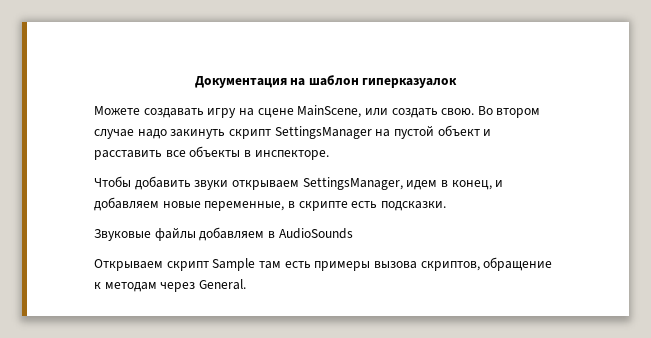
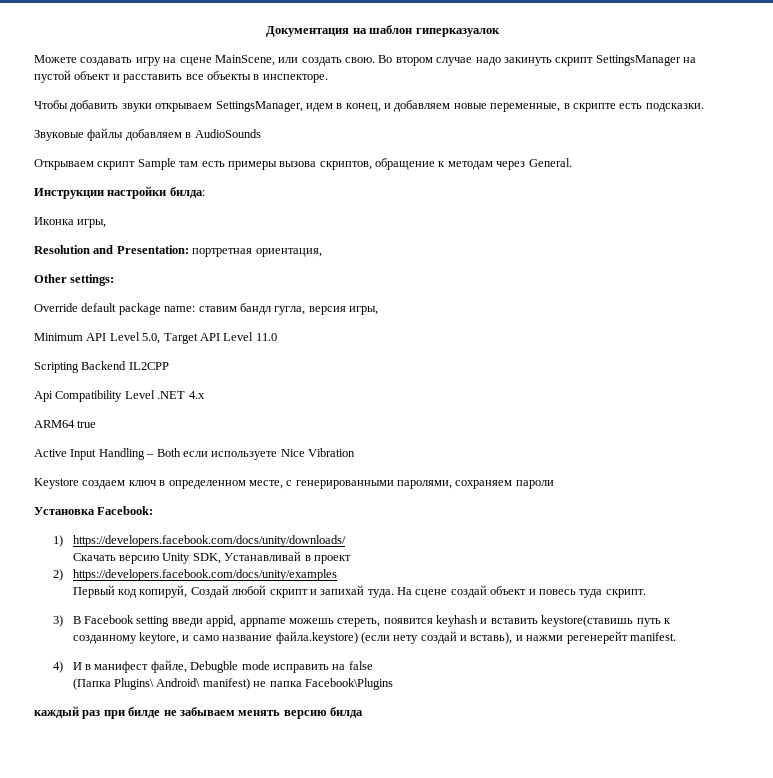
(246, 284) none -> [34,186,205,199] [34,217,107,228] [34,245,322,257] [34,274,115,286] [34,303,378,315] [34,332,277,344] [34,361,169,373] [34,390,205,402] [34,420,97,428] [34,448,355,460] [34,478,554,489] [34,506,154,515] [53,535,346,547] [72,551,351,564] [53,569,337,581] [72,585,646,598] [53,615,671,627] [72,631,676,644] [53,660,373,673] [72,678,393,690] [34,706,363,719] // Инструкции настройки билда: // Иконка игры, // Resolution and Presentation: портретная ориентация, // Other settings: // Override default package name: ставим бандл гугла, версия игры, // Minimum API Level 5.0, Target API Level 11.0 // Scripting Backend IL2CPP // Api Compatibility Level .NET 4.x // ARM64 true // Active Input Handling – Both если используете Nice Vibration // Keystore создаем ключ в определенном месте, с генерированными паролями, сохраняем пароли // Установка Facebook: // 1) https://developers.facebook.com/docs/unity/downloads/ // Скачать версию Unity SDK, Устанавливай в проект // 2) https://developers.facebook.com/docs/unity/examples // Первый код копируй, Создай любой скрипт и запихай туда. На сцене создай объект и повесь туда скрипт. // 3) В Facebook setting введи appid, appname можешь стереть, появится keyhash и вставить keystore(ставишь путь к созданному keytore, и само название файла.keystore) (если нету создай и вставь), и нажми регенерейт manifest. // 4) И в манифест файле, Debugble mode исправить на false // (Папка Plugins\ Android\ manifest) не папка Facebook\Plugins // каждый раз при билде не забываем менять версию билда

